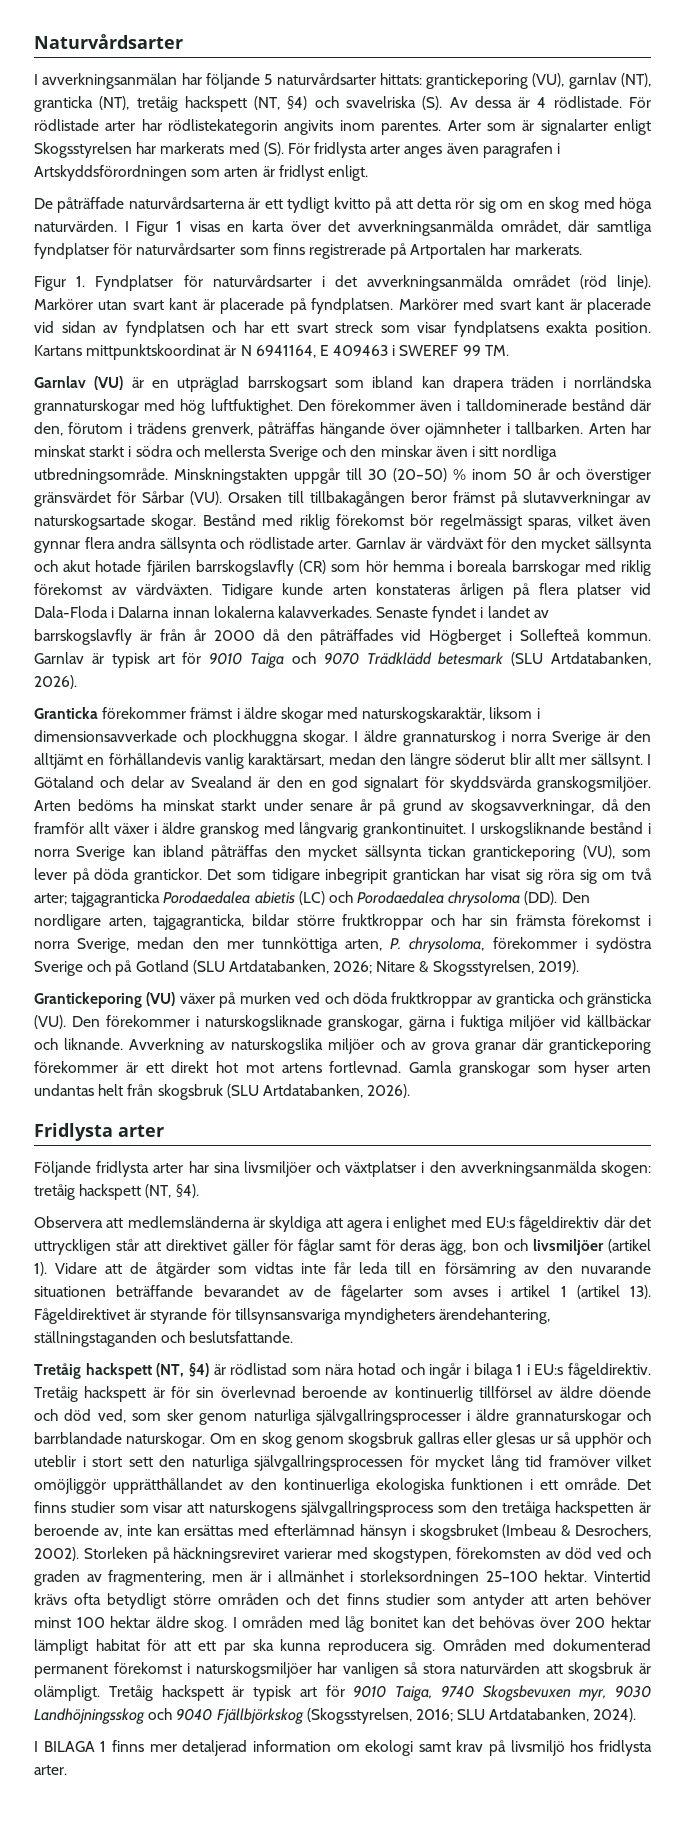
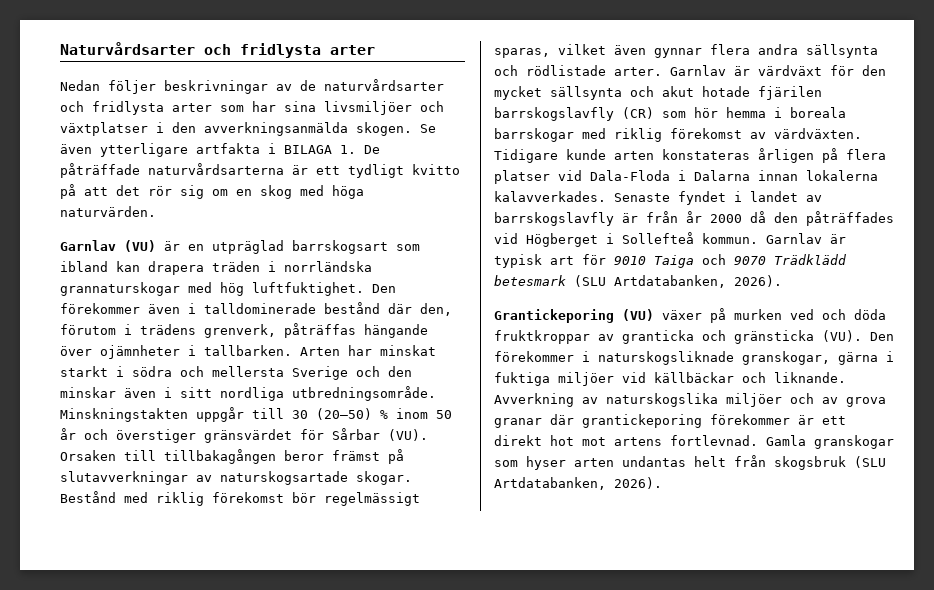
[34,73,651,89] [34,96,651,112] [34,119,651,135] [34,142,561,158] [34,165,368,181] // I avverkningsanmälan har följande 5 naturvårdsarter hittats: grantickeporing (VU), garnlav (NT), granticka (NT), tretåig hackspett (NT, §4) och svavelriska (S). Av dessa är 4 rödlistade. För rödlistade arter har rödlistekategorin angivits inom parentes. Arter som är signalarter enligt Skogsstyrelsen har markerats med (S). För fridlysta arter anges även paragrafen i Artskyddsförordningen som arten är fridlyst enligt. // -> [204,43,375,58] [60,79,444,94] [60,101,444,115] [60,122,436,136] [60,143,356,157] och fridlysta arter // Nedan följer beskrivningar av de naturvårdsarter och fridlysta arter som har sina livsmiljöer och växtplatser i den avverkningsanmälda skogen. Se även ytterligare artfakta i BILAGA 1.
[416,197,452,209] detta -> [116,185,140,196] det
[124,220,652,236] [34,243,582,259] [34,275,651,291] [34,298,651,314] [34,321,652,337] [34,344,509,360] I Figur 1 visas en karta över det avverkningsanmälda området, där samtliga fyndplatser för naturvårdsarter som finns registrerade på Artportalen har markerats. // Figur 1. Fyndplatser för naturvårdsarter i det avverkningsanmälda området (röd linje). Markörer utan svart kant är placerade på fyndplatsen. Markörer med svart kant är placerade vid sidan av fyndplatsen och har ett svart streck som visar fyndplatsens exakta position. Kartans mittpunktskoordinat är N 6941164, E 409463 i SWEREF 99 TM. -> (156, 211) none
[34,707,540,723] [34,730,651,746] [34,753,651,769] [34,776,651,792] [34,799,651,815] [34,822,651,838] [34,845,651,861] [34,868,653,884] [34,891,590,907] [34,914,651,930] [34,937,652,953] [34,960,579,976] // Granticka förekommer främst i äldre skogar med naturskogskaraktär, liksom i dimensionsavverkade och plockhuggna skogar. I äldre grannaturskog i norra Sverige är den alltjämt en förhållandevis vanlig karaktärsart, medan den längre söderut blir allt mer sällsynt. I Götaland och delar av Svealand är den en god signalart för skyddsvärda granskogsmiljöer. Arten bedöms ha minskat starkt under senare år på grund av skogsavverkningar, då den framför allt växer i äldre granskog med långvarig grankontinuitet. I urskogsliknande bestånd i norra Sverige kan ibland påträffas den mycket sällsynta tickan grantickeporing (VU), som lever på döda grantickor. Det som tidigare inbegripit grantickan har visat sig röra sig om två arter; tajgagranticka Porodaedalea abietis (LC) och Porodaedalea chrysoloma (DD). Den nordligare arten, tajgagranticka, bildar större fruktkroppar och har sin främsta förekomst i norra Sverige, medan den mer tunnköttiga arten, P. chrysoloma, förekommer i sydöstra Sverige och på Gotland (SLU Artdatabanken, 2026; Nitare & Skogsstyrelsen, 2019). -> (782, 281) none
[34,1123,164,1141] [34,1161,651,1177] [34,1184,199,1200] [34,1216,651,1232] [34,1239,652,1255] [34,1262,651,1278] [34,1285,651,1301] [34,1308,551,1324] [34,1331,294,1347] [34,1363,651,1379] [34,1386,651,1402] [34,1409,651,1425] [34,1432,651,1448] [34,1455,651,1471] [34,1478,651,1494] [34,1501,651,1517] [34,1524,651,1540] [34,1547,651,1563] [34,1570,651,1586] [34,1593,652,1609] [34,1616,652,1632] [34,1639,651,1655] [34,1662,651,1678] [34,1685,651,1701] [34,1708,637,1724] [34,1740,652,1756] [34,1765,67,1775] // Fridlysta arter // Följande fridlysta arter har sina livsmiljöer och växtplatser i den avverkningsanmälda skogen: tretåig hackspett (NT, §4). // Observera att medlemsländerna är skyldiga att agera i enlighet med EU:s fågeldirektiv där det uttryckligen står att direktivet gäller för fåglar samt för deras ägg, bon och livsmiljöer (artikel 1). Vidare att de åtgärder som vidtas inte får leda till en försämring av den nuvarande situationen beträffande bevarandet av de fågelarter som avses i artikel 1 (artikel 13). Fågeldirektivet är styrande för tillsynsansvariga myndigheters ärendehantering, ställningstaganden och beslutsfattande. // Tretåig hackspett (NT, §4) är rödlistad som nära hotad och ingår i bilaga 1 i EU:s fågeldirektiv. Tretåig hackspett är för sin överlevnad beroende av kontinuerlig tillförsel av äldre döende och död ved, som sker genom naturliga självgallringsprocesser i äldre grannaturskogar och barrblandade naturskogar. Om en skog genom skogsbruk gallras eller glesas ur så upphör och uteblir i stort sett den naturliga självgallringsprocessen för mycket lång tid framöver vilket omöjliggör upprätthållandet av den kontinuerliga ekologiska funktionen i ett område. Det finns studier som visar att naturskogens självgallringsprocess som den tretåiga hackspetten är beroende av, inte kan ersättas med efterlämnad hänsyn i skogsbruket (Imbeau & Desrochers, 2002). Storleken på häckningsreviret varierar med skogstypen, förekomsten av död ved och graden av fragmentering, men är i allmänhet i storleksordningen 25–100 hektar. Vintertid krävs ofta betydligt större områden och det finns studier som antyder att arten behöver minst 100 hektar äldre skog. I områden med låg bonitet kan det behövas över 200 hektar lämpligt habitat för att ett par ska kunna reproducera sig. Områden med dokumenterad permanent förekomst i naturskogsmiljöer har vanligen så stora naturvärden att skogsbruk är olämpligt. Tretåig hackspett är typisk art för 9010 Taiga, 9740 Skogsbevuxen myr, 9030 Landhöjningsskog och 9040 Fjällbjörkskog (Skogsstyrelsen, 2016; SLU Artdatabanken, 2024). // I BILAGA 1 finns mer detaljerad information om ekologi samt krav på livsmiljö hos fridlysta arter. -> (662, 483) none

